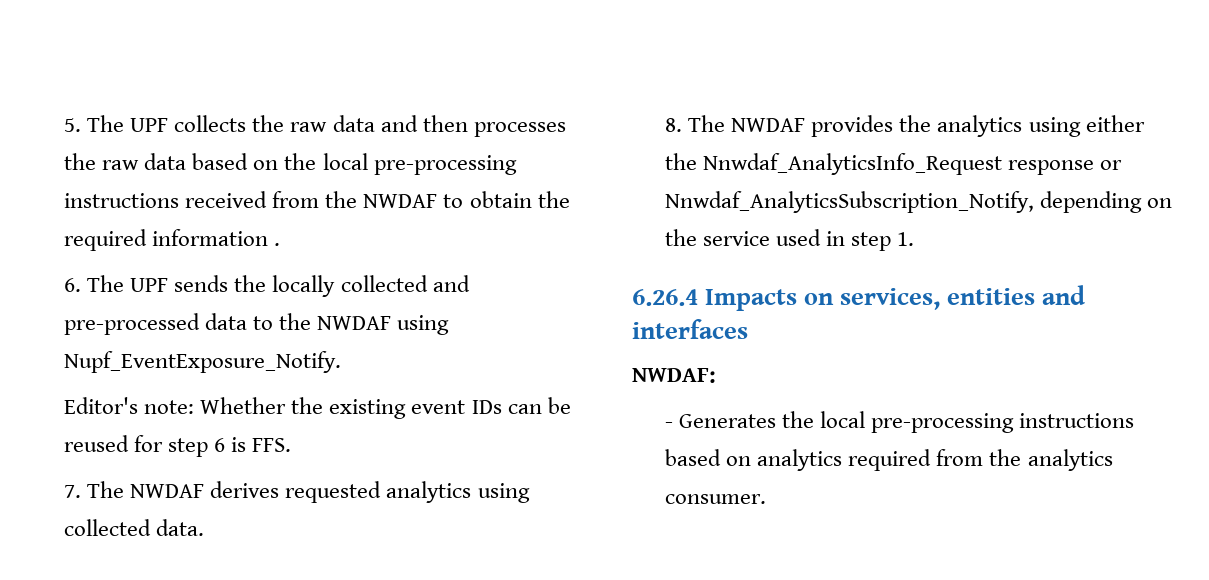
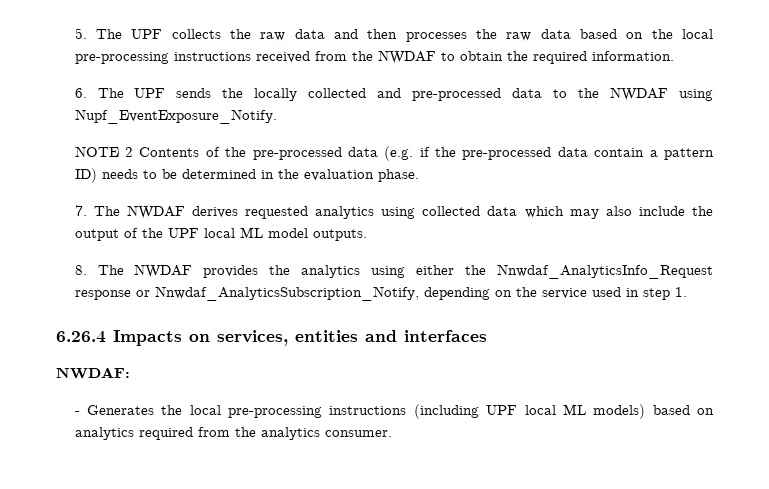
[152,229,281,246] information . -> [591,51,674,61] information.
[64,397,571,419] [64,435,292,457] Editor's note: Whether the existing event IDs can be reused for step 6 is FFS. -> [74,146,715,161] [74,168,419,183] NOTE 2 Contents of the pre-processed data (e.g. if the pre-processed data contain a pattern ID) needs to be determined in the evaluation phase.
[156,519,205,536] data. -> [487,206,713,219] [74,227,367,241] data which may also include the output of the UPF local ML model outputs.
(1135, 420) none -> [413,404,646,419] (including UPF local ML models)

